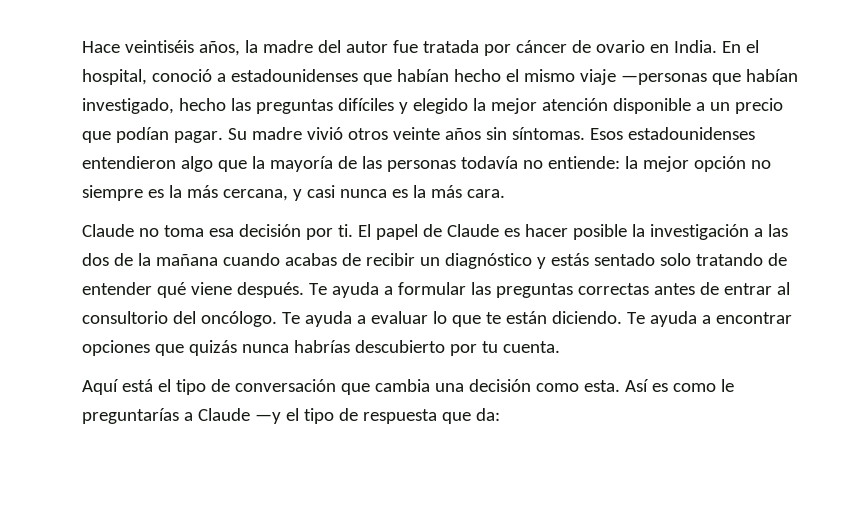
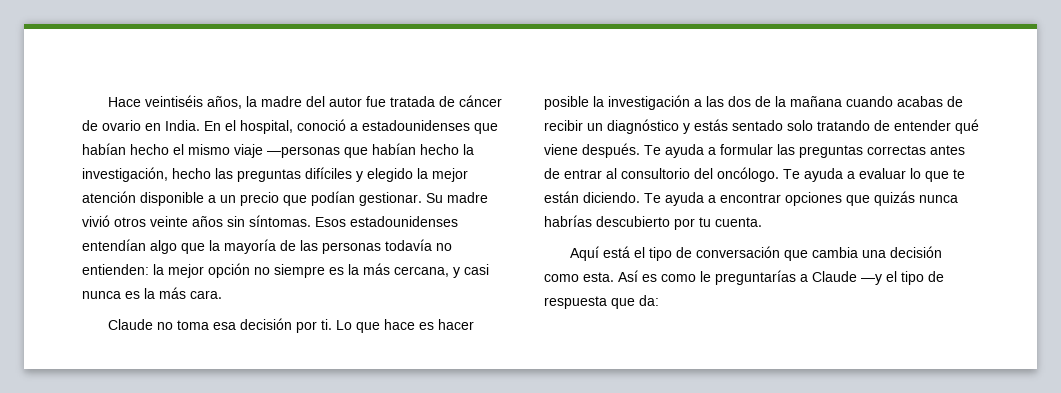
[483,44,511,56] por -> [438,96,455,107] de
[82,98,174,114] investigado, -> [420,144,474,155] [82,167,168,182] hecho la investigación,
[173,131,223,143] pagar. -> [359,192,422,206] gestionar.
[82,156,176,169] entendieron -> [82,239,146,251] entendían
[547,156,620,169] entiende: -> [82,264,149,275] entienden:
[357,224,499,240] El papel de Claude -> [335,319,415,333] Lo que hace

